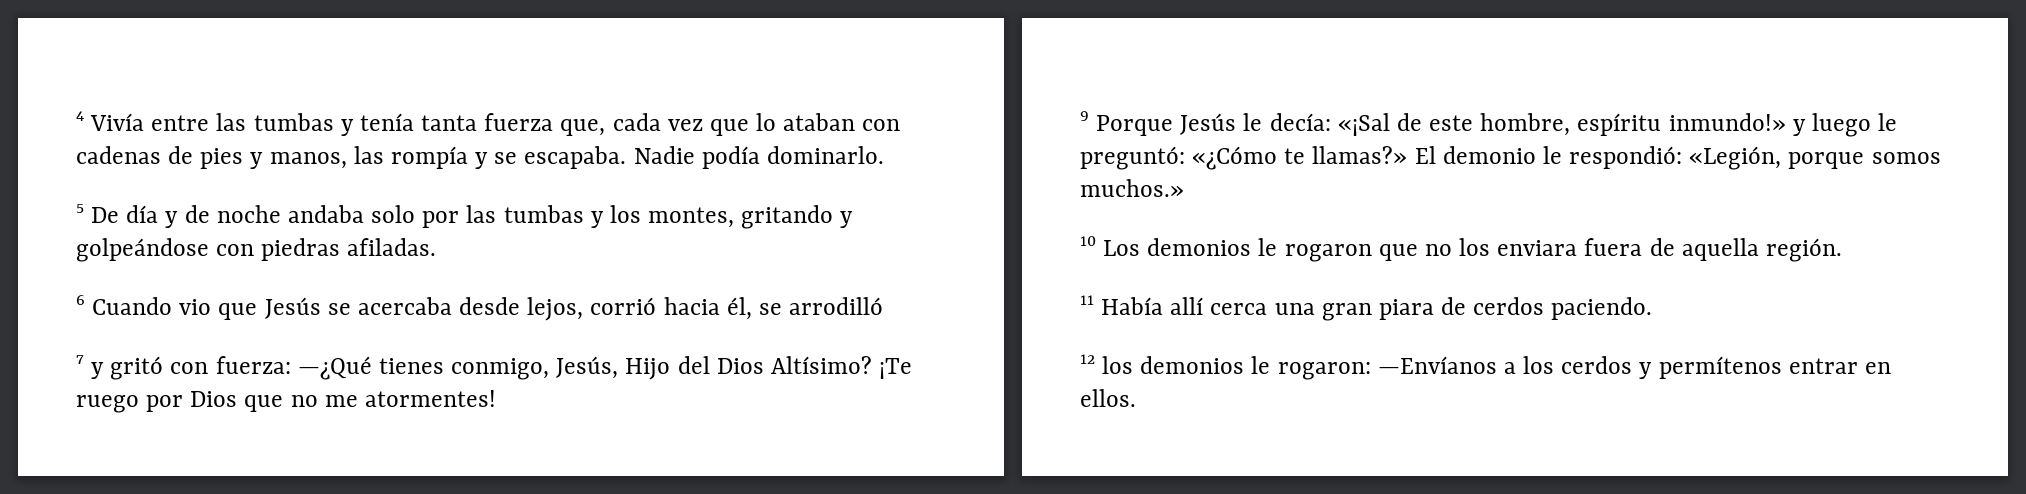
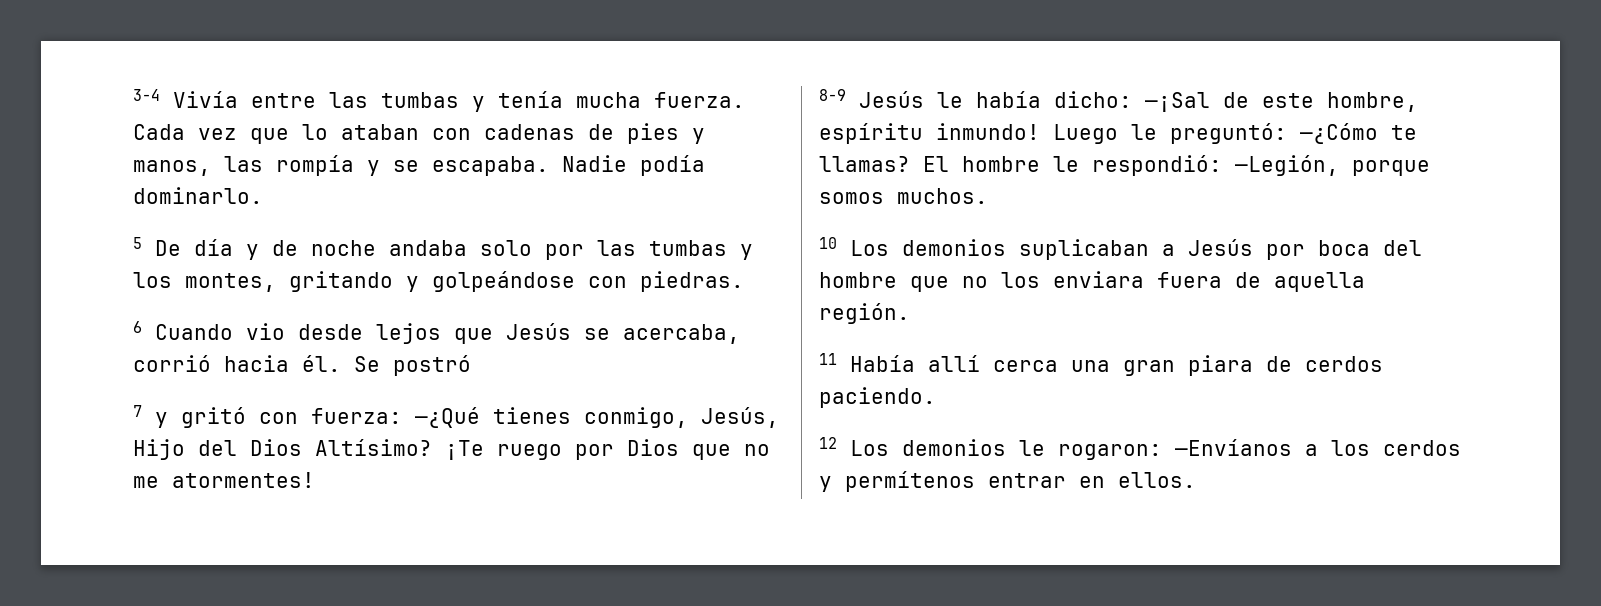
[76,111,84,121] 4 -> [133,89,160,101] 3-4
[421,113,661,136] tanta fuerza que, cada -> [576,92,745,108] [133,124,185,140] mucha fuerza. Cada
[261,238,437,261] piedras afiladas. -> [640,271,744,292] piedras.
(212, 307) none -> [298,323,441,344] desde lejos
[357,297,884,321] acercaba desde lejos, corrió hacia él, se arrodilló -> [623,324,740,344] [133,355,471,376] acercaba, corrió hacia él. Se postró
[1080,111,1898,137] [1080,146,1536,170] 9 Porque Jesús le decía: «¡Sal de este hombre, espíritu inmundo!» y luego le preguntó: «¿Cómo te llamas?» El demonio -> [819,89,1418,112] [819,123,1417,144] [819,156,1040,172] 8-9 Jesús le había dicho: —¡Sal de este hombre, espíritu inmundo! Luego le preguntó: —¿Cómo te llamas? El hombre
[1689,146,1782,170] «Legión, -> [1235,155,1339,176] —Legión,
[1080,179,1184,197] muchos.» -> [897,188,988,204] muchos.
[1258,238,1372,262] le rogaron -> [1019,239,1422,260] [819,272,897,288] suplicaban a Jesús por boca del hombre
[1102,356,1134,374] los -> [850,440,889,456] Los

